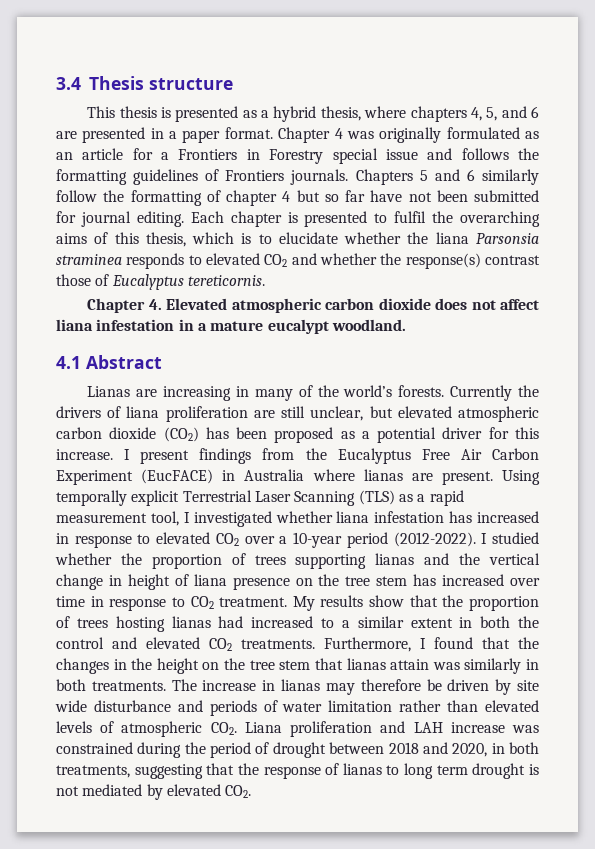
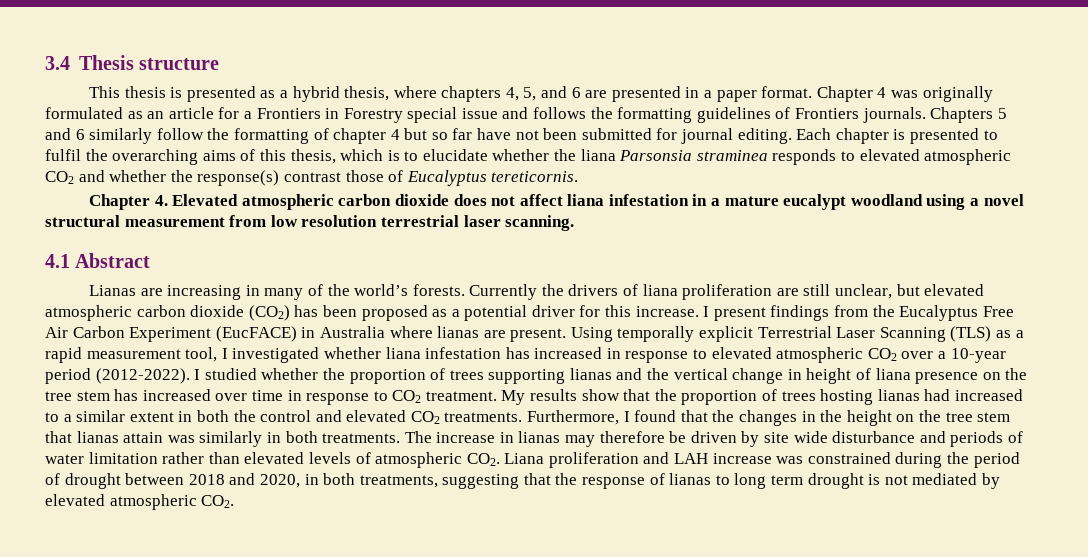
(260, 259) none -> [924,149,1012,165] atmospheric
[331,319,406,331] woodland. -> [850,194,1024,210] [45,215,575,231] woodland using a novel structural measurement from low resolution terrestrial laser scanning.
(211, 538) none -> [776,347,864,363] atmospheric
(221, 790) none -> [109,494,197,510] atmospheric

